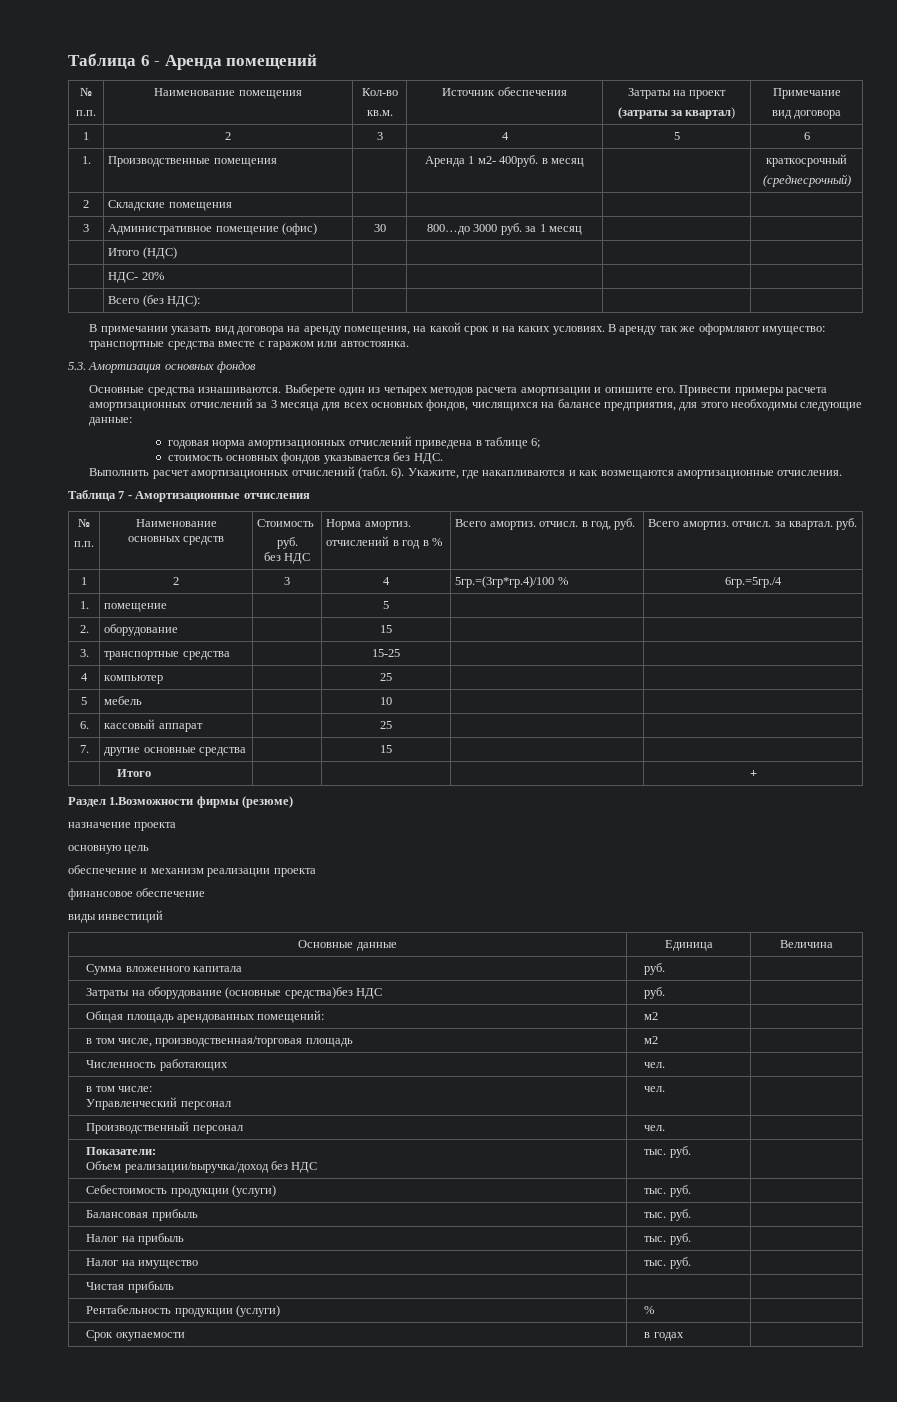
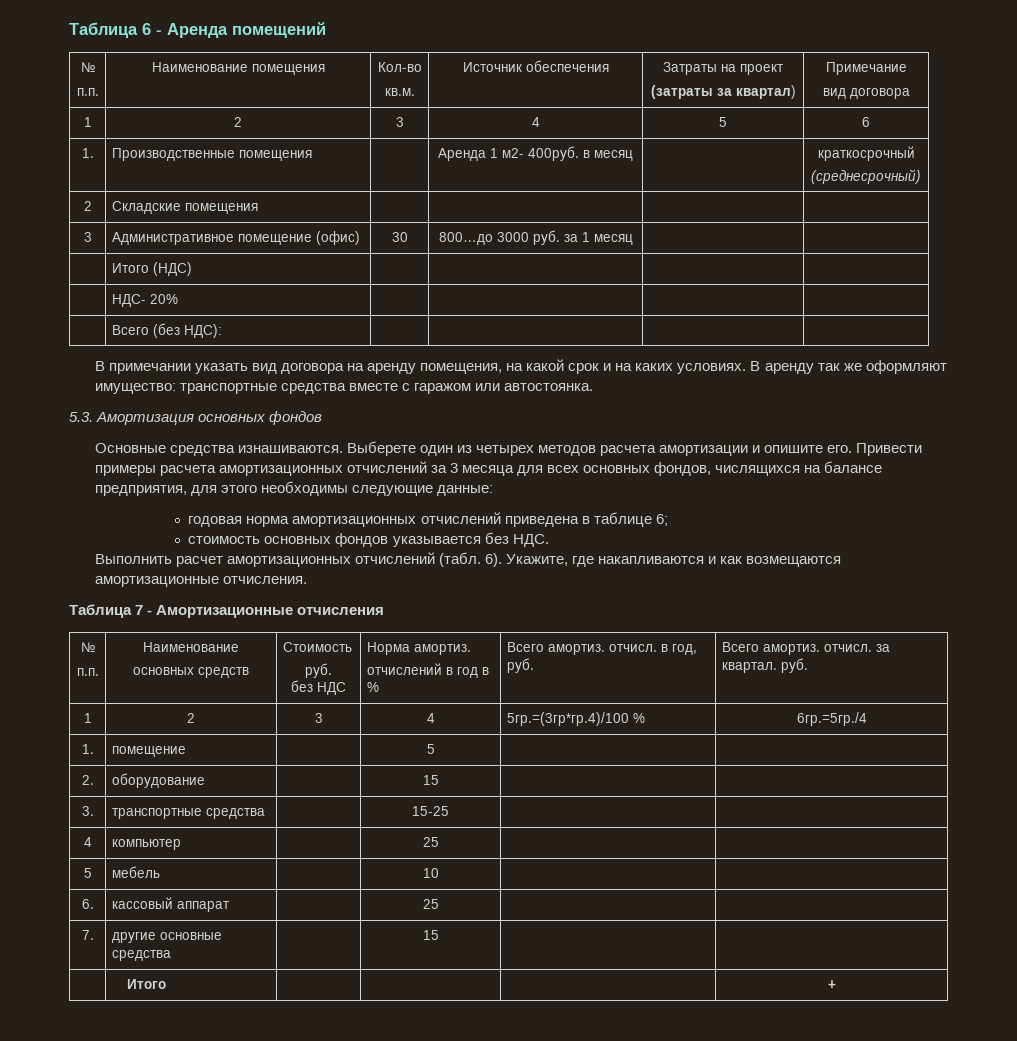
[68,796,294,808] [68,822,177,831] [68,845,150,854] [68,865,316,877] [68,888,206,900] [68,910,164,923] [298,940,397,951] [664,940,713,951] [780,940,833,948] [86,964,243,975] [644,963,666,975] [86,987,383,999] [644,987,666,999] [86,1010,325,1023] [644,1012,659,1020] [86,1036,353,1047] [644,1036,659,1044] [86,1059,228,1071] [644,1062,666,1068] [86,1086,153,1092] [86,1097,231,1110] [644,1086,666,1092] [86,1121,243,1134] [644,1125,666,1131] [86,1147,157,1155] [86,1161,318,1173] [644,1146,691,1158] [86,1185,277,1197] [644,1185,691,1197] [86,1209,198,1221] [644,1209,691,1221] [86,1233,185,1245] [644,1233,691,1245] [86,1258,199,1269] [644,1257,691,1269] [86,1281,174,1293] [86,1305,281,1317] [644,1306,655,1314] [86,1330,185,1341] [644,1332,684,1341] // Раздел 1.Возможности фирмы (резюме) // назначение проекта // основную цель // обеспечение и механизм реализации проекта // финансовое обеспечение // виды инвестиций // Основные данные | Единица | Величина // Сумма вложенного капитала | руб. | // Затраты на оборудование (основные средства)без НДС | руб. | // Общая площадь арендованных помещений: | м2 | // в том числе, производственная/торговая площадь | м2 | // Численность работающих | чел. | // в том числе: // Управленческий персонал | чел. | // Производственный персонал | чел. | // Показатели: // Объем реализации/выручка/доход без НДС | тыс. руб. | // Себестоимость продукции (услуги) | тыс. руб. | // Балансовая прибыль | тыс. руб. | // Налог на прибыль | тыс. руб. | // Налог на имущество | тыс. руб. | // Чистая прибыль | | // Рентабельность продукции (услуги) | % | // Срок окупаемости | в годах | -> (836, 984) none

